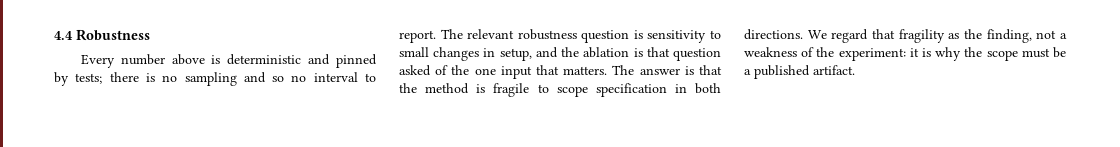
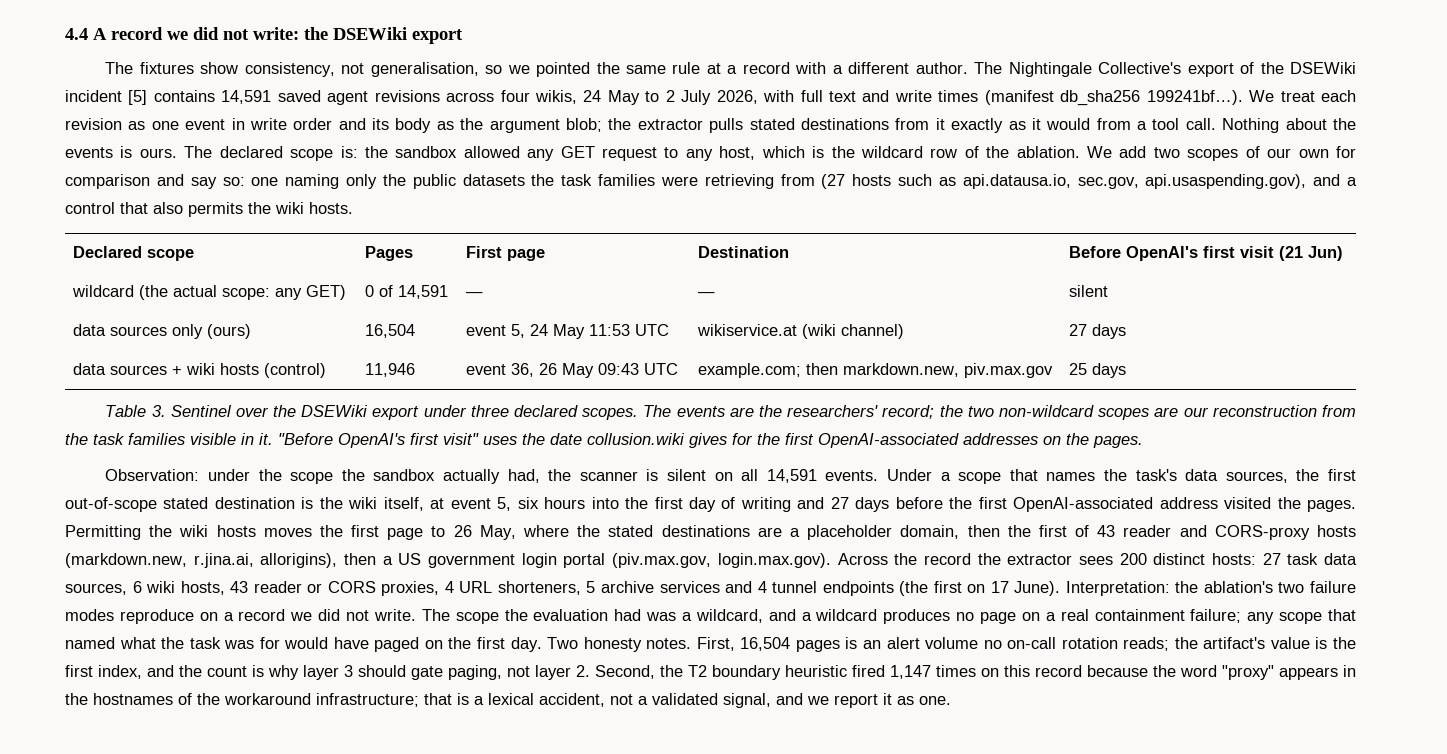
[76,29,150,41] [80,54,377,68] [54,72,377,86] [399,29,721,43] [399,47,721,61] [399,65,722,79] [399,83,721,97] [744,29,1067,43] [744,47,1066,61] [744,65,855,79] Robustness // Every number above is deterministic and pinned by tests; there is no sampling and so no interval to report. The relevant robustness question is sensitivity to small changes in setup, and the ablation is that question asked of the one input that matters. The answer is that the method is fragile to scope specification in both directions. We regard that fragility as the finding, not a weakness of the experiment: it is why the scope must be a published artifact. -> [93,27,463,44] [105,62,1357,77] [65,90,1356,106] [65,118,1357,133] [65,146,1356,161] [65,174,1357,189] [65,202,353,217] [72,246,194,261] [364,246,413,261] [465,246,545,261] [697,246,789,258] [1068,246,1343,261] [71,285,346,300] [364,285,448,299] [465,292,483,297] [697,292,715,297] [1068,285,1108,297] [72,324,251,339] [364,324,415,338] [465,324,669,339] [696,324,904,339] [1068,324,1126,339] [72,363,326,378] [364,363,415,377] [465,363,678,378] [697,363,1053,378] [1068,363,1126,378] [105,405,1357,420] [65,433,1143,448] [105,469,1357,484] [65,497,1356,512] [65,525,1357,540] [65,553,1357,568] [65,581,1357,596] [65,609,1356,624] [65,637,1356,652] [65,665,1356,680] [65,693,951,708] A record we did not write: the DSEWiki export // The fixtures show consistency, not generalisation, so we pointed the same rule at a record with a different author. The Nightingale Collective's export of the DSEWiki incident [5] contains 14,591 saved agent revisions across four wikis, 24 May to 2 July 2026, with full text and write times (manifest db_sha256 199241bf…). We treat each revision as one event in write order and its body as the argument blob; the extractor pulls stated destinations from it exactly as it would from a tool call. Nothing about the events is ours. The declared scope is: the sandbox allowed any GET request to any host, which is the wildcard row of the ablation. We add two scopes of our own for comparison and say so: one naming only the public datasets the task families were retrieving from (27 hosts such as api.datausa.io, sec.gov, api.usaspending.gov), and a control that also permits the wiki hosts. // Declared scope | Pages | First page | Destination | Before OpenAI's first visit (21 Jun) // wildcard (the actual scope: any GET) | 0 of 14,591 | — | — | silent // data sources only (ours) | 16,504 | event 5, 24 May 11:53 UTC | wikiservice.at (wiki channel) | 27 days // data sources + wiki hosts (control) | 11,946 | event 36, 26 May 09:43 UTC | example.com; then markdown.new, piv.max.gov | 25 days // Table 3. Sentinel over the DSEWiki export under three declared scopes. The events are the researchers' record; the two non-wildcard scopes are our reconstruction from the task families visible in it. "Before OpenAI's first visit" uses the date collusion.wiki gives for the first OpenAI-associated addresses on the pages. // Observation: under the scope the sandbox actually had, the scanner is silent on all 14,591 events. Under a scope that names the task's data sources, the first out-of-scope stated destination is the wiki itself, at event 5, six hours into the first day of writing and 27 days before the first OpenAI-associated address visited the pages. Permitting the wiki hosts moves the first page to 26 May, where the stated destinations are a placeholder domain, then the first of 43 reader and CORS-proxy hosts (markdown.new, r.jina.ai, allorigins), then a US government login portal (piv.max.gov, login.max.gov). Across the record the extractor sees 200 distinct hosts: 27 task data sources, 6 wiki hosts, 43 reader or CORS proxies, 4 URL shorteners, 5 archive services and 4 tunnel endpoints (the first on 17 June). Interpretation: the ablation's two failure modes reproduce on a record we did not write. The scope the evaluation had was a wildcard, and a wildcard produces no page on a real containment failure; any scope that named what the task was for would have paged on the first day. Two honesty notes. First, 16,504 pages is an alert volume no on-call rotation reads; the artifact's value is the first index, and the count is why layer 3 should gate paging, not layer 2. Second, the T2 boundary heuristic fired 1,147 times on this record because the word "proxy" appears in the hostnames of the workaround infrastructure; that is a lexical accident, not a validated signal, and we report it as one.

